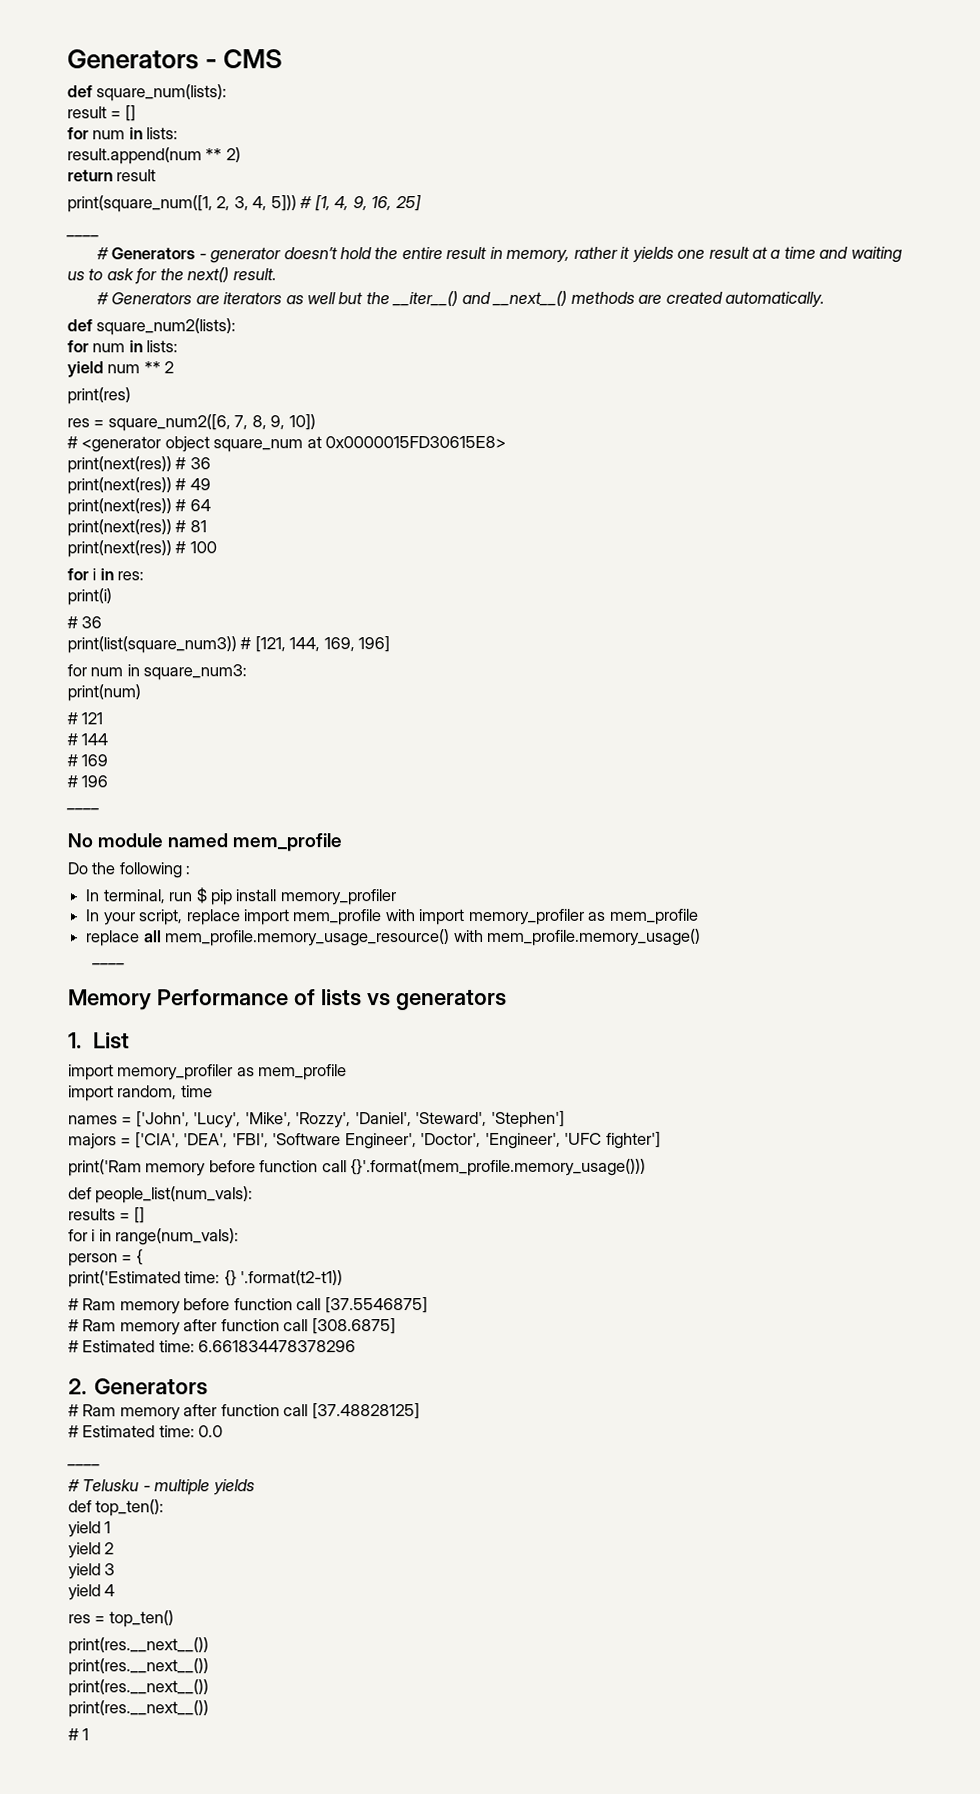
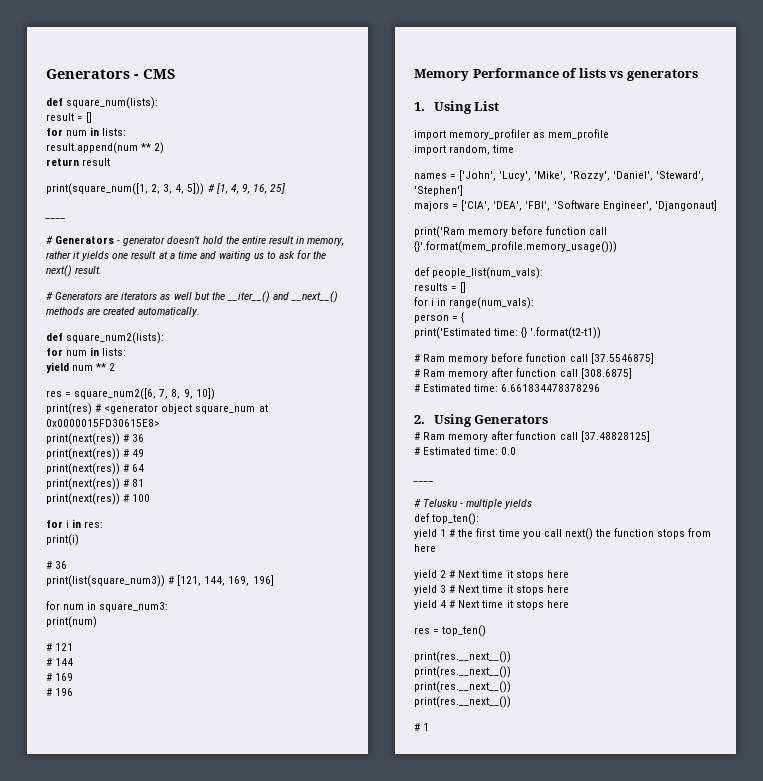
[67,387,131,405] // print(res) -> (116, 367) none
(316, 422) none -> [46,403,92,415] print(res)
[66,808,100,811] [67,833,343,852] [67,862,191,879] [85,887,397,906] [86,908,699,926] [86,928,701,947] [92,963,127,966] // ____ // No module named mem_profile // Do the following : // In terminal, run $ pip install memory_profiler // In your script, replace import mem_profile with import memory_profiler as mem_profile // replace all mem_profile.memory_usage_resource() with mem_profile.memory_usage() // ____ -> (74, 692) none
(82, 1040) none -> [433,101,472,114] Using
[420,1131,661,1150] 'Doctor', 'Engineer', 'UFC fighter'] -> [654,200,717,211] 'Djangonaut]
(87, 1386) none -> [433,414,472,427] Using
[68,1542,115,1559] [68,1563,116,1580] [68,1584,116,1601] // yield 2 // yield 3 // yield 4 -> [449,528,712,540] [414,544,436,552] [414,570,569,580] [414,585,569,595] [414,600,569,610] # the first time you call next() the function stops from here // yield 2 # Next time it stops here // yield 3 # Next time it stops here // yield 4 # Next time it stops here

